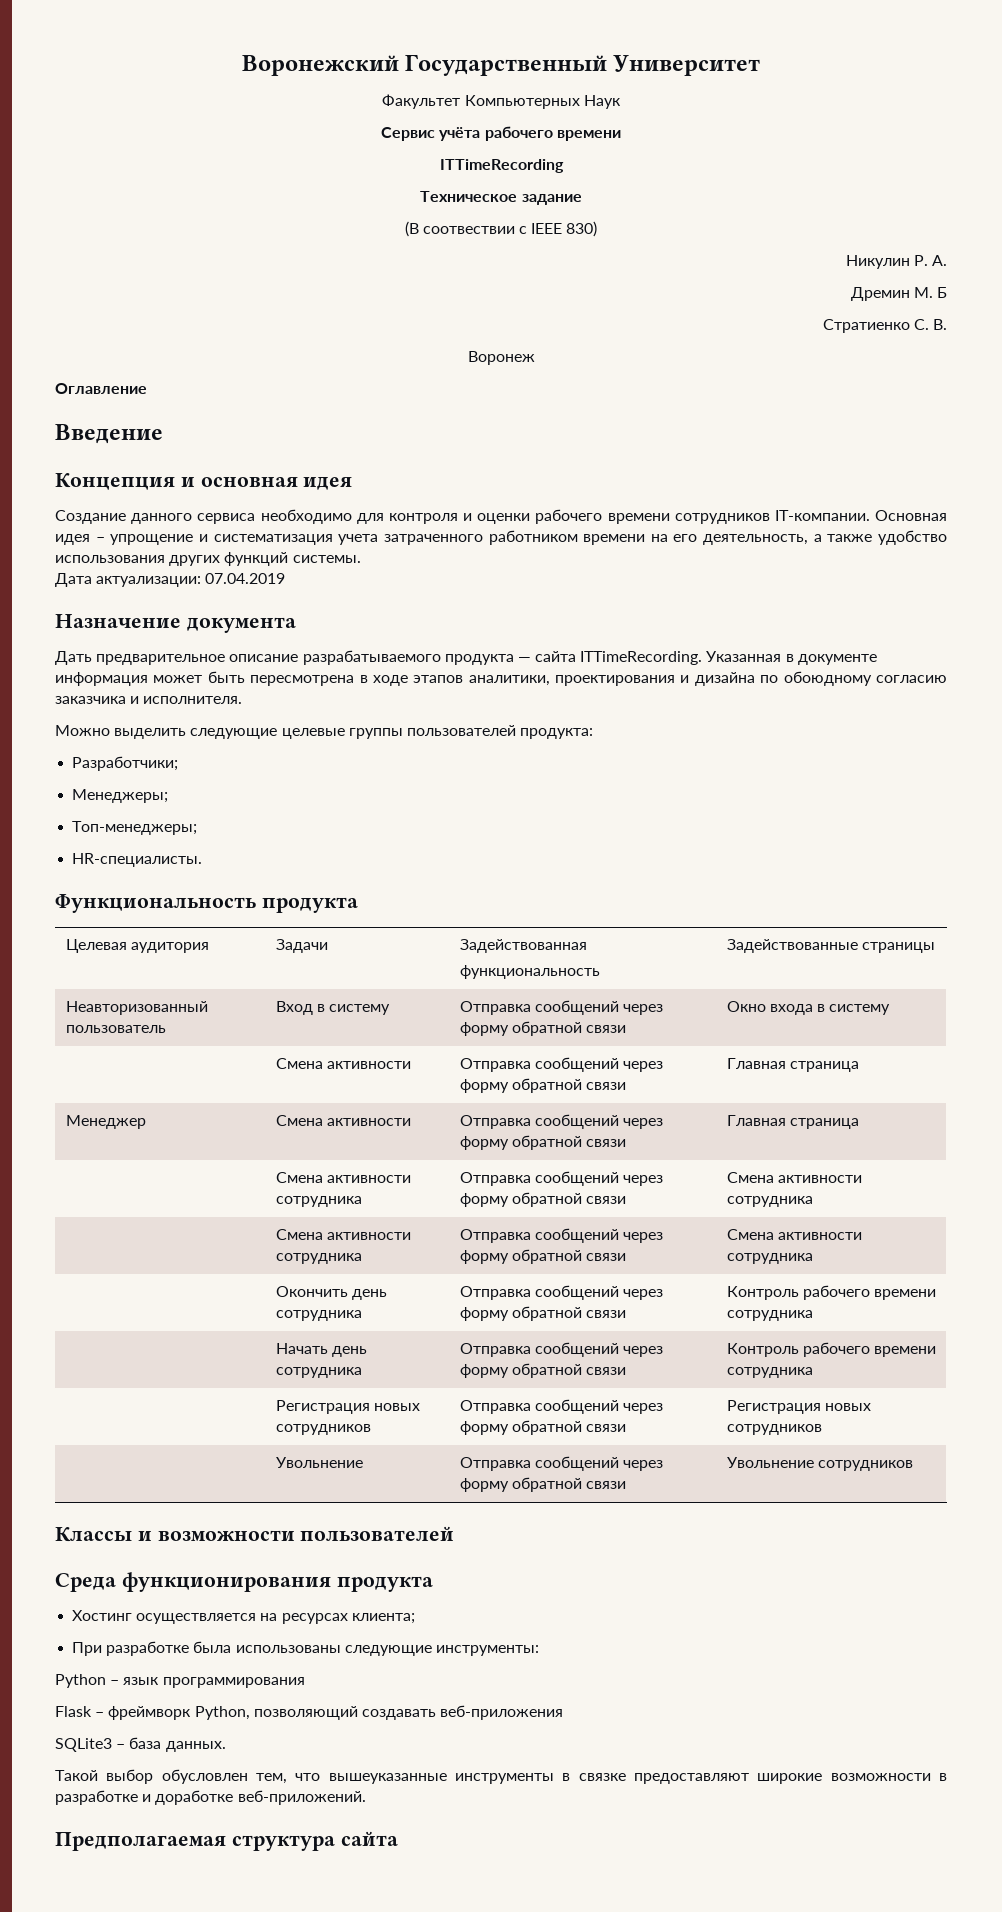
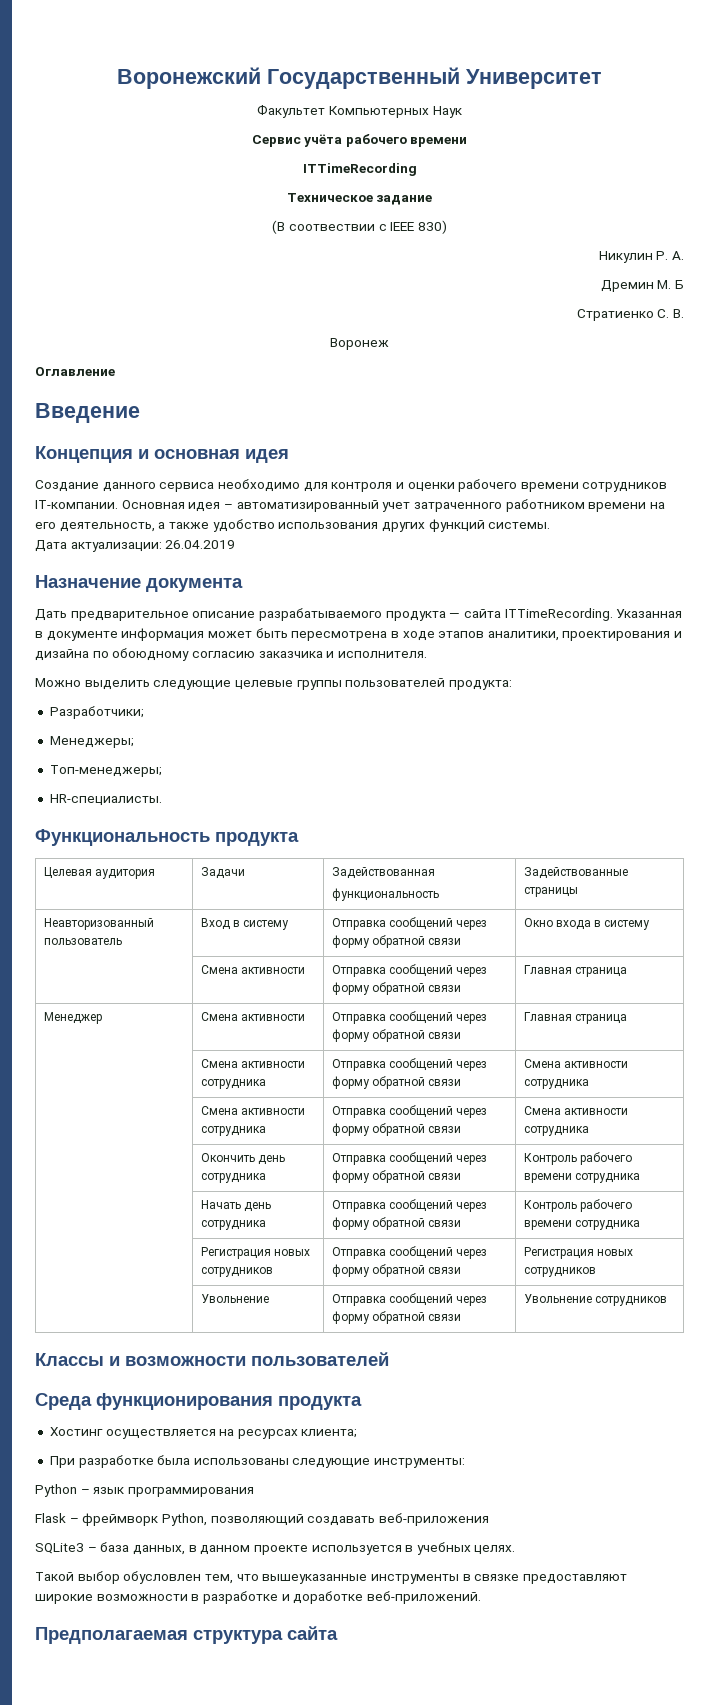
[110,534,379,545] упрощение и систематизация учета -> [236,500,411,512] автоматизированный учет
[205,573,286,584] 07.04.2019 -> [165,540,236,549] 26.04.2019
[165,1741,226,1752] данных. -> [132,1542,516,1555] данных, в данном проекте используется в учебных целях.

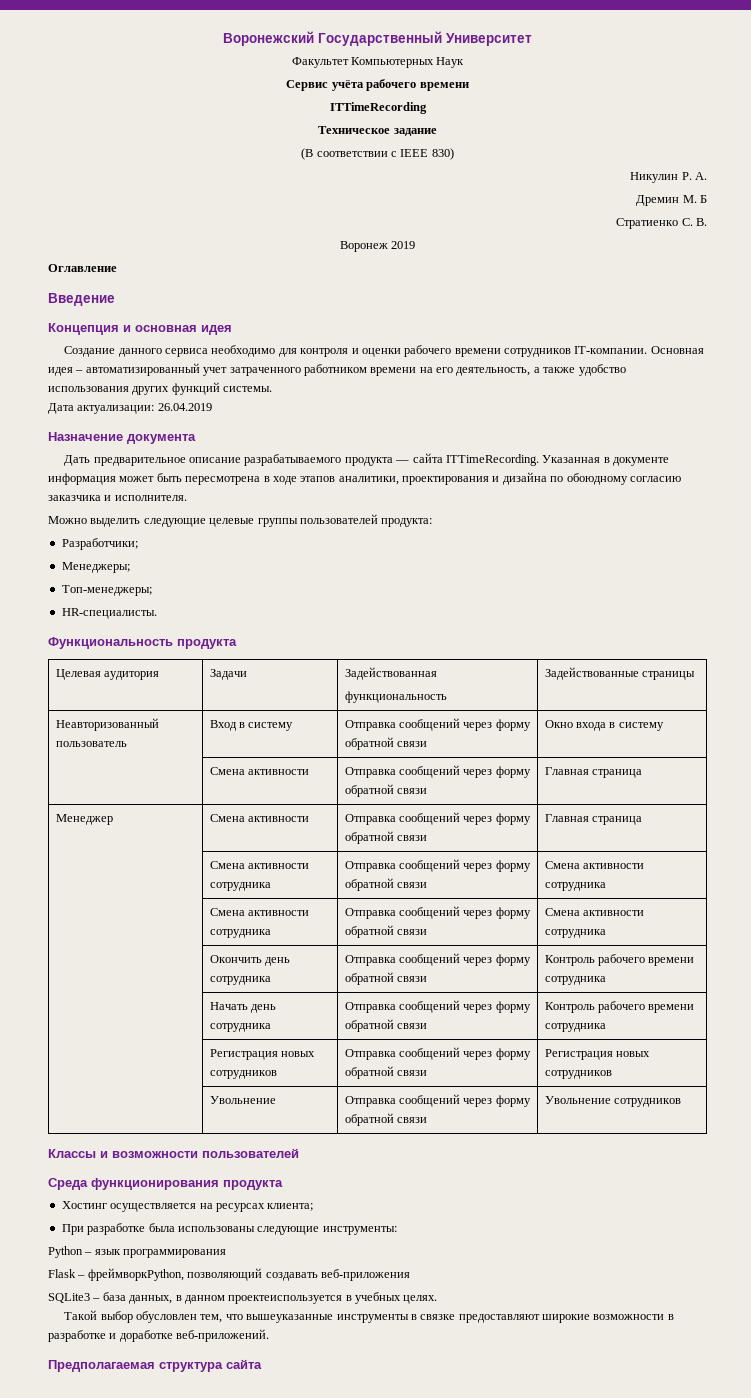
[288,224,375,231] соотвествии -> [316,151,388,157] соответствии
(389, 344) none -> [391,241,416,249] 2019
[82,1513,207,1526] фреймворк Python, -> [87,1268,184,1281] фреймворкPython,
[253,1545,402,1555] проекте используется -> [228,1295,343,1304] проектеиспользуется

